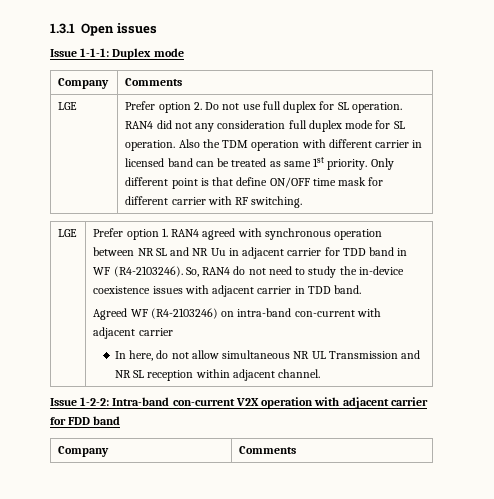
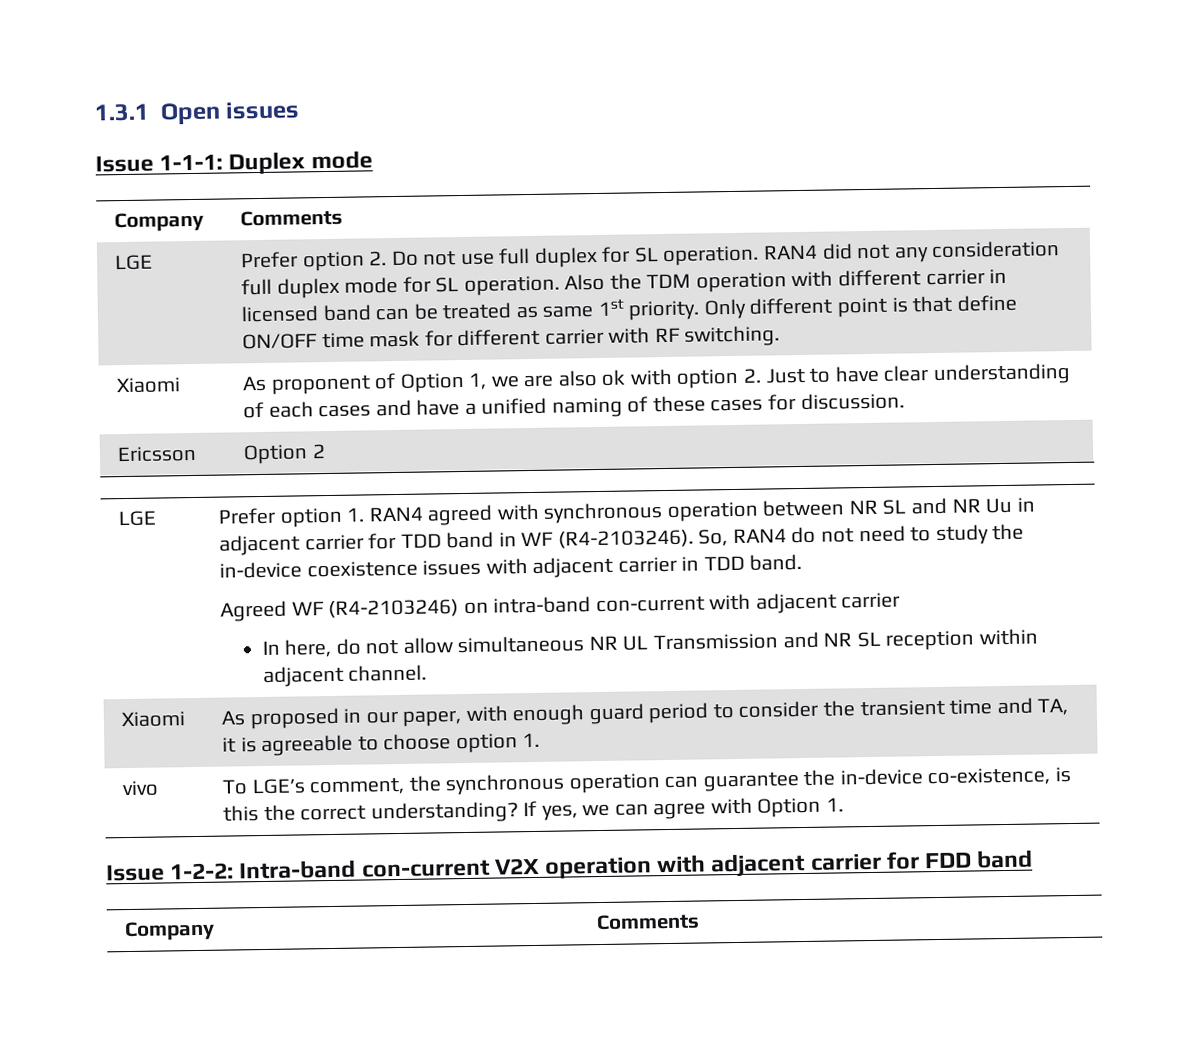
(303, 202) none -> [116,377,182,394] [242,362,1071,395] [243,392,905,419] [117,445,198,463] [243,444,326,465] // Xiaomi | As proponent of Option 1, we are also ok with option 2. Just to have clear understanding of each cases and have a unified naming of these cases for discussion. // Ericsson | Option 2
(321, 373) none -> [121,711,187,728] [221,697,1069,730] [222,732,541,757] [122,780,160,797] [222,767,1072,796] [223,797,845,824] // Xiaomi | As proposed in our paper, with enough guard period to consider the transient time and TA, it is agreeable to choose option 1. // vivo | To LGE’s comment, the synchronous operation can guarantee the in-device co-existence, is this the correct understanding? If yes, we can agree with Option 1.

